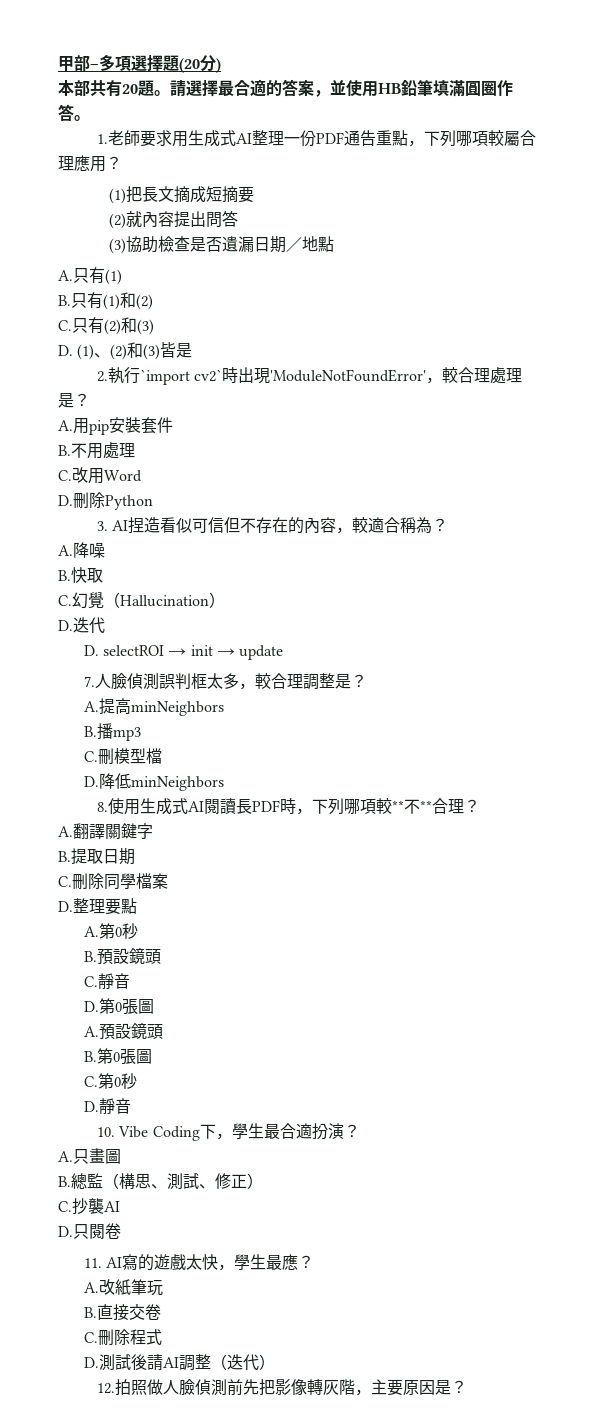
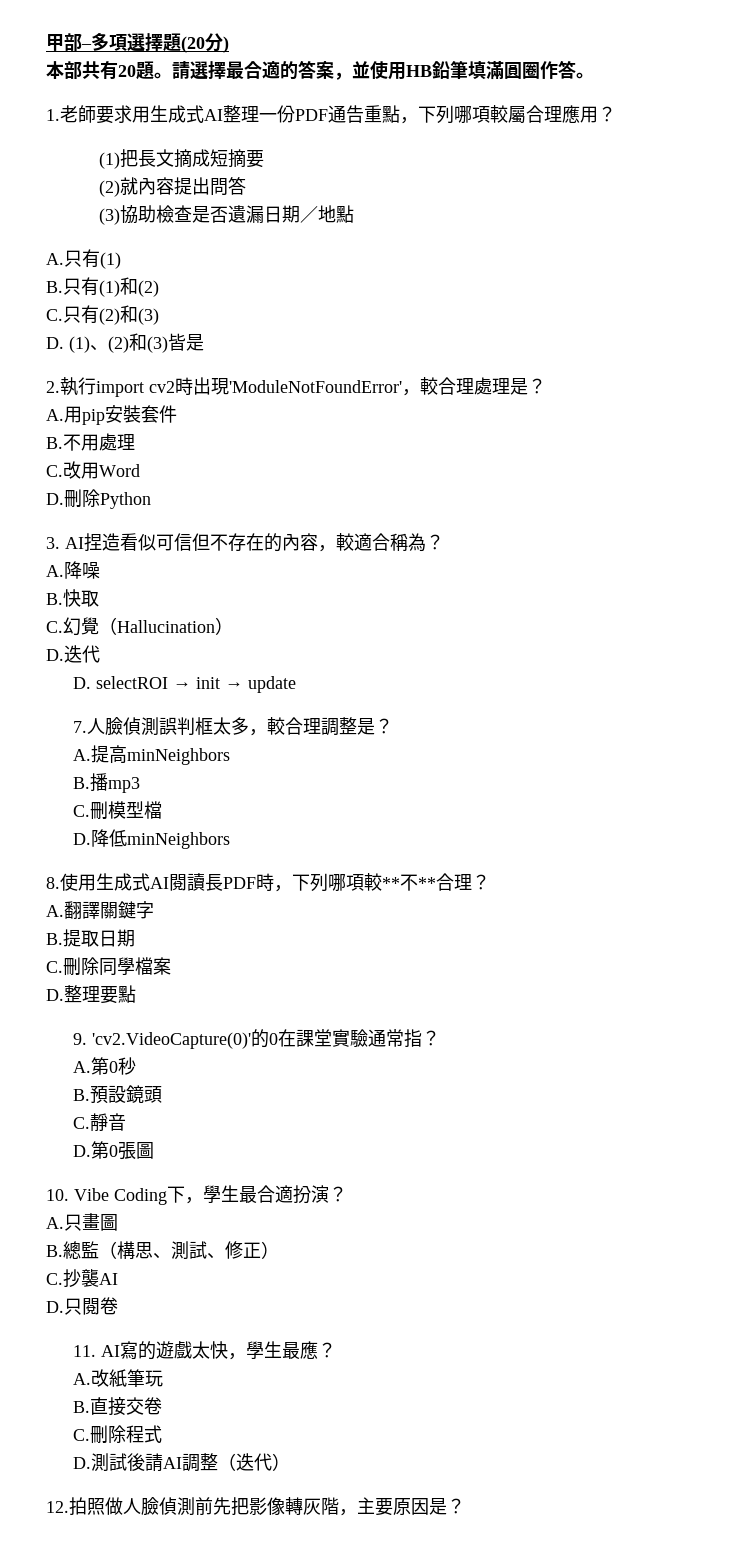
[139,369,223,385] `import cv2` -> [96,381,175,397] import cv2
(137, 906) none -> [72,1029,440,1049] // 9. 'cv2.VideoCapture(0)'的0在課堂實驗通常指？
[83,1023,163,1040] [83,1048,152,1065] [83,1073,137,1089] [83,1098,131,1114] // A.預設鏡頭 // B.第0張圖 // C.第0秒 // D.靜音 -> (154, 1150) none

